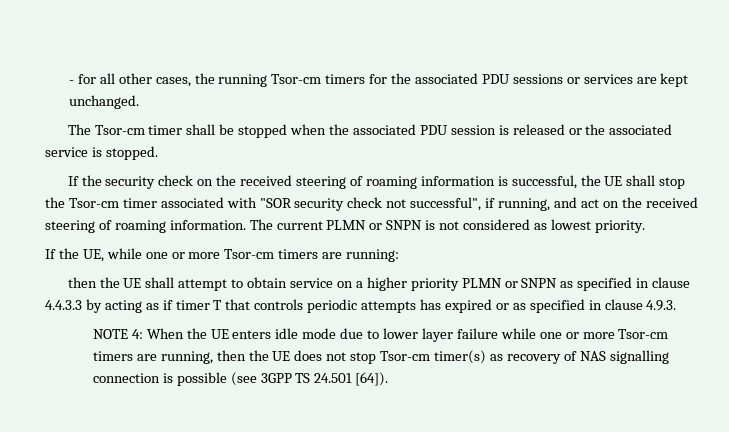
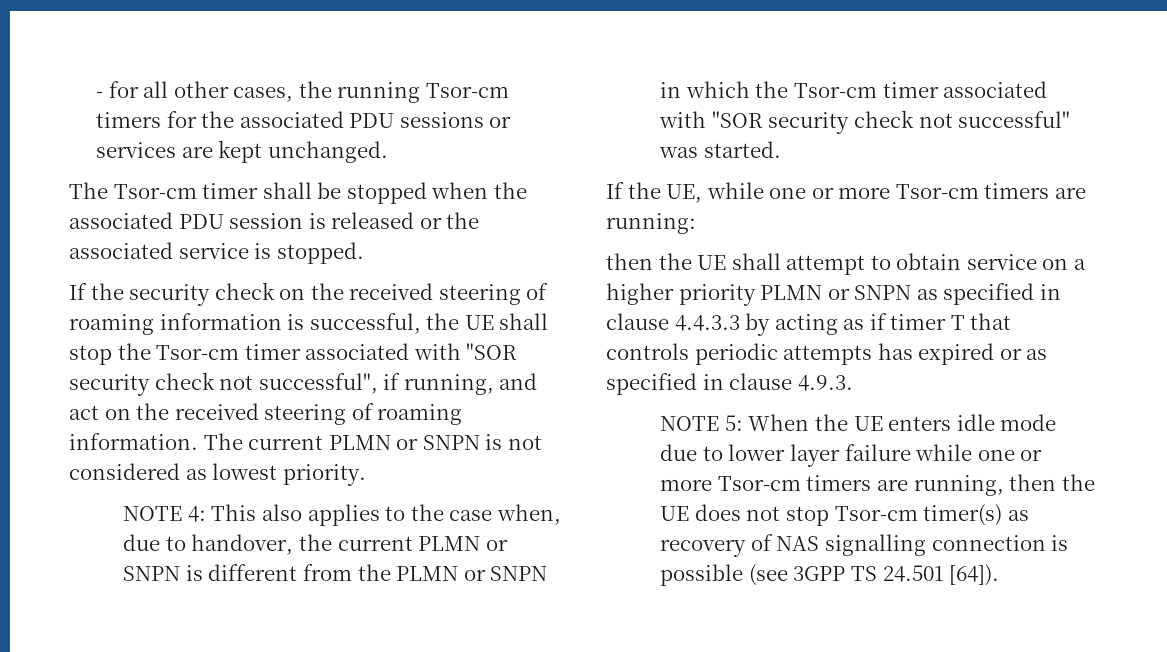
(645, 226) none -> [123,504,561,526] [123,534,508,555] [123,564,548,581] [660,81,1048,98] [659,110,1071,134] [659,141,781,158] // NOTE 4: This also applies to the case when, due to handover, the current PLMN or SNPN is different from the PLMN or SNPN in which the Tsor-cm timer associated with "SOR security check not successful" was started.
[131,329,143,339] 4: -> [724,415,743,431] 5:

